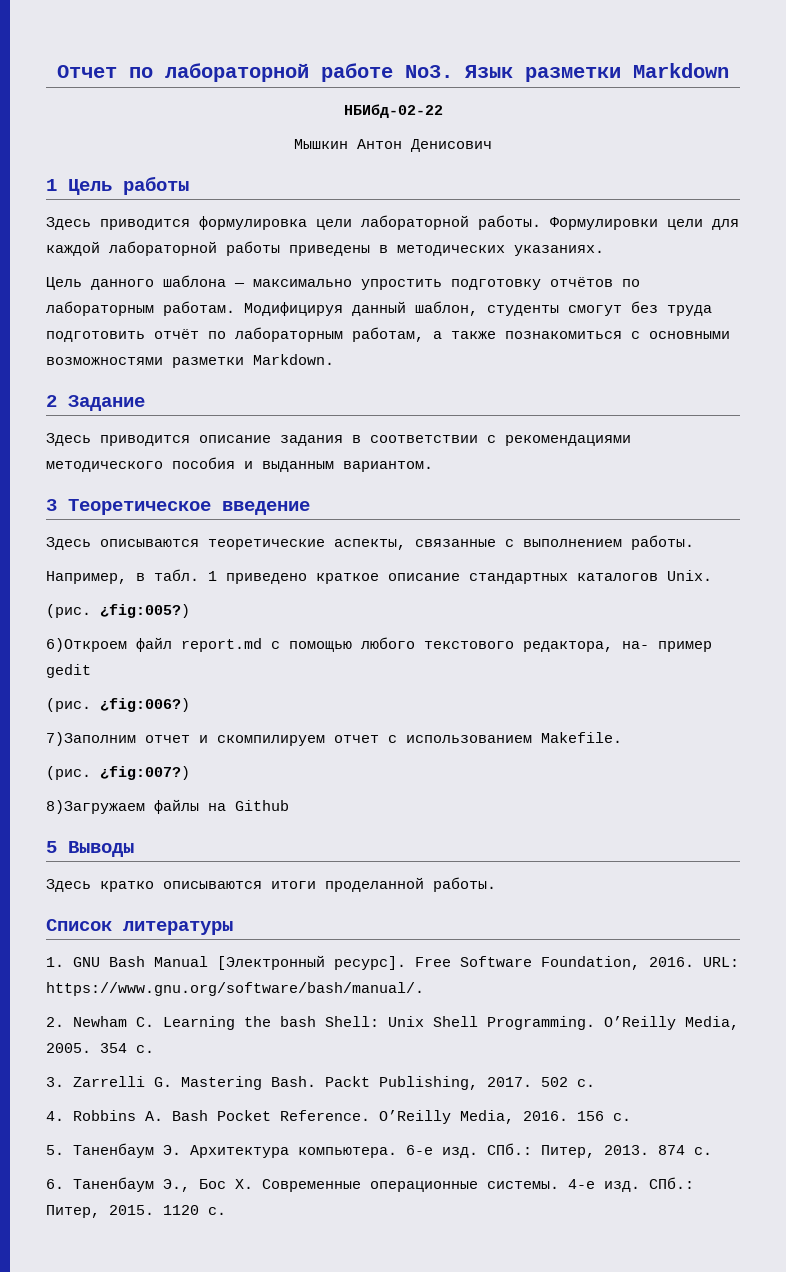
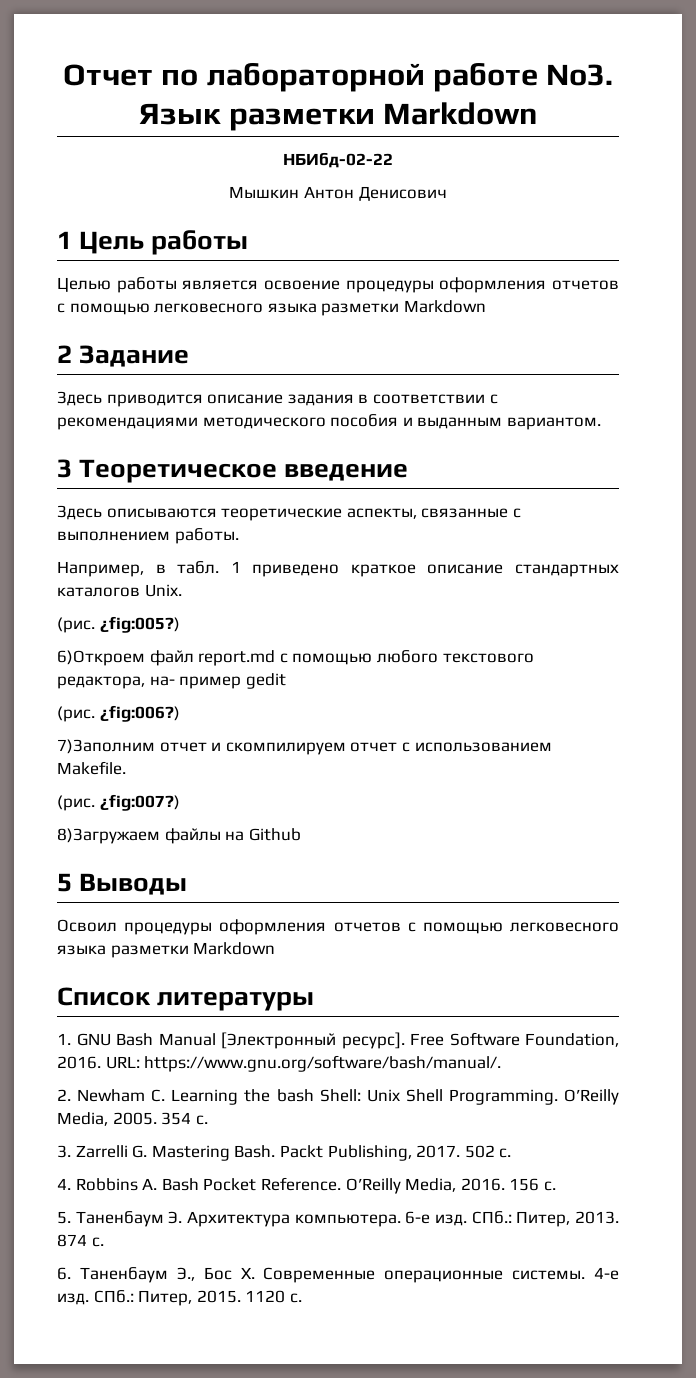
[46,215,739,230] [46,241,604,256] [46,275,640,290] [46,301,712,316] [46,327,730,342] [46,354,334,368] Здесь приводится формулировка цели лабораторной работы. Формулировки цели для каждой лабораторной работы приведены в методических указаниях. // Цель данного шаблона — максимально упростить подготовку отчётов по лабораторным работам. Модифицируя данный шаблон, студенты смогут без труда подготовить отчёт по лабораторным работам, а также познакомиться с основными возможностями разметки Markdown. -> [57,277,619,293] [57,300,486,316] Целью работы является освоение процедуры оформления отчетов с помощью легковесного языка разметки Markdown
[46,877,496,892] Здесь кратко описываются итоги проделанной работы. -> [57,919,620,935] [57,942,276,958] Освоил процедуры оформления отчетов с помощью легковесного языка разметки Markdown

